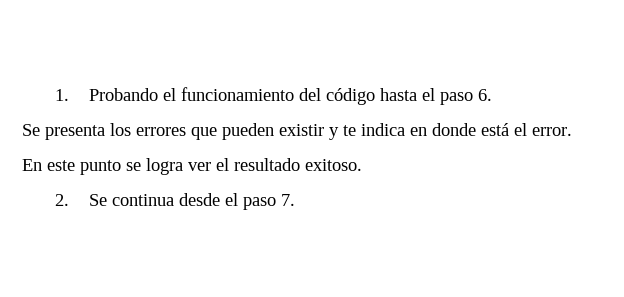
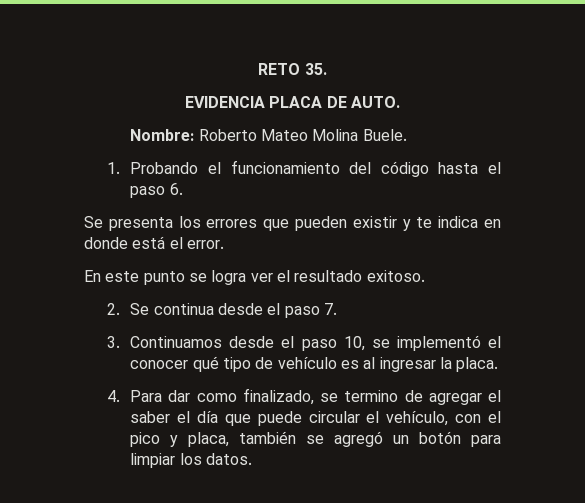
(55, 95) none -> [258,63,327,75] [185,96,400,108] [130,129,407,141] RETO 35. // EVIDENCIA PLACA DE AUTO. // Nombre: Roberto Mateo Molina Buele. //
(295, 200) none -> [107,335,502,351] [130,356,499,372] [107,388,502,405] [130,411,501,426] [130,431,502,447] [130,453,252,468] // 3. Continuamos desde el paso 10, se implementó el conocer qué tipo de vehículo es al ingresar la placa. // 4. Para dar como finalizado, se termino de agregar el saber el día que puede circular el vehículo, con el pico y placa, también se agregó un botón para limpiar los datos.

